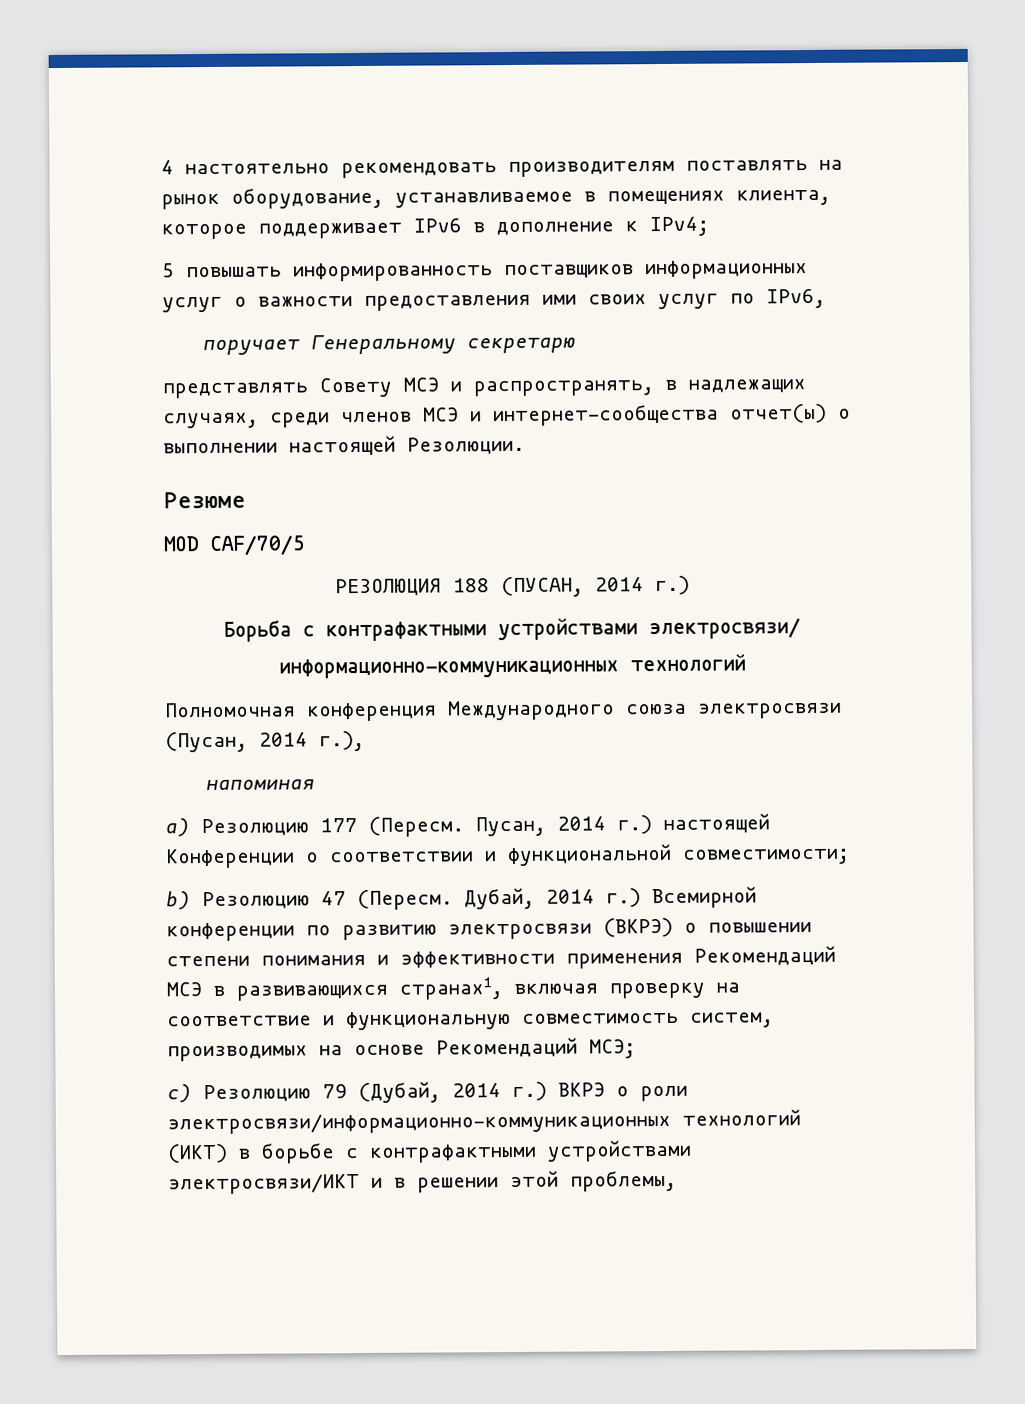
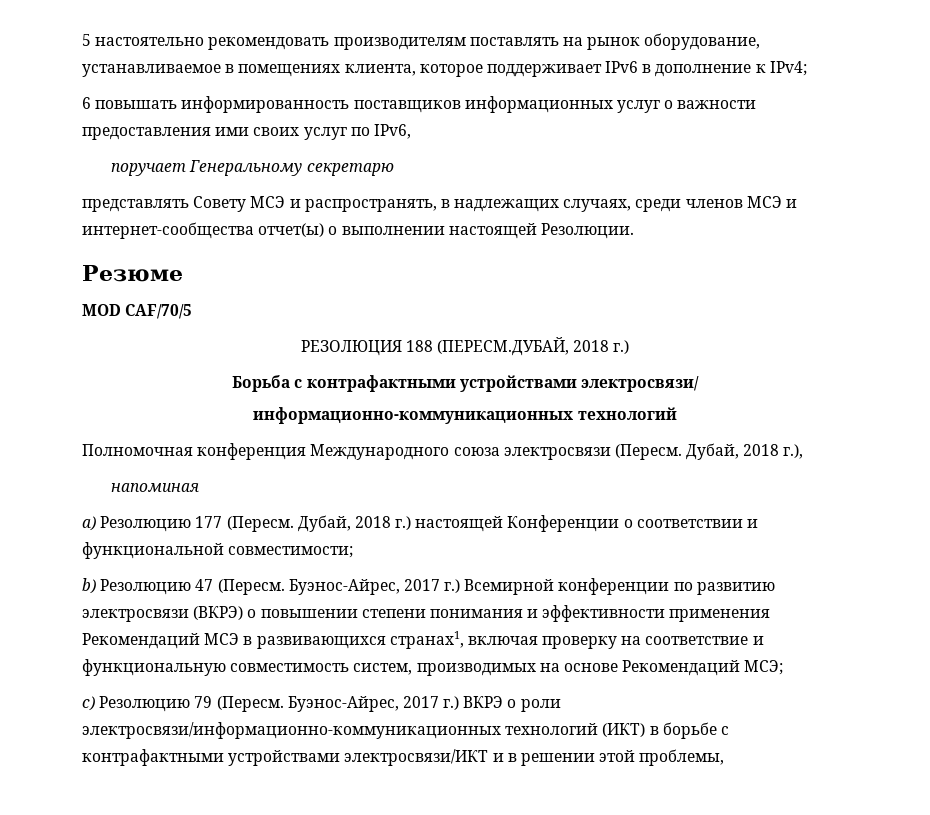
[161,160,174,175] 4 -> [82,34,91,46] 5
[162,263,175,278] 5 -> [82,97,91,109] 6
[500,576,644,598] (ПУСАН, 2014 -> [437,337,610,356] (ПЕРЕСМ.ДУБАЙ, 2018
[165,731,308,753] (Пусан, 2014 -> [614,443,780,460] (Пересм. Дубай, 2018
[475,816,606,837] Пусан, 2014 -> [297,515,391,532] Дубай, 2018
[464,887,595,910] Дубай, 2014 -> [288,579,440,595] Буэнос-Айрес, 2017
[358,1081,501,1104] (Дубай, 2014 -> [216,696,439,712] (Пересм. Буэнос-Айрес, 2017

